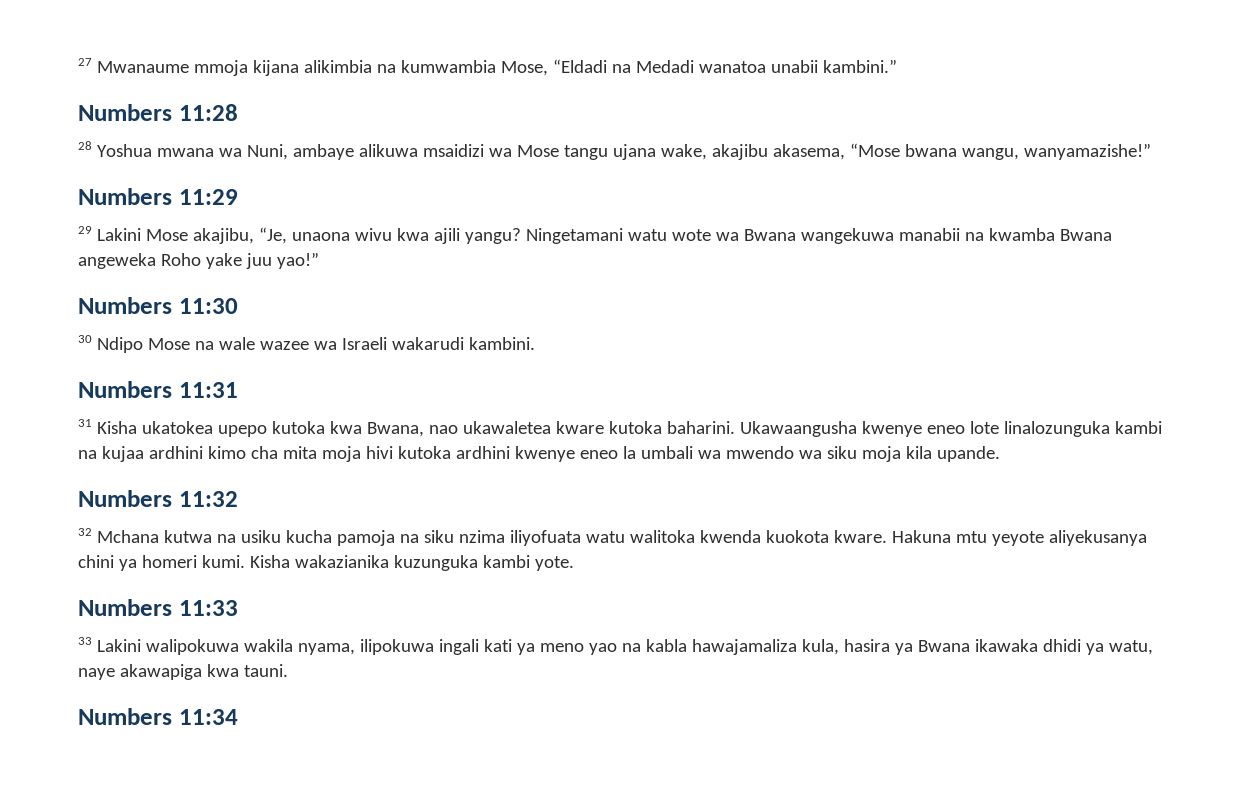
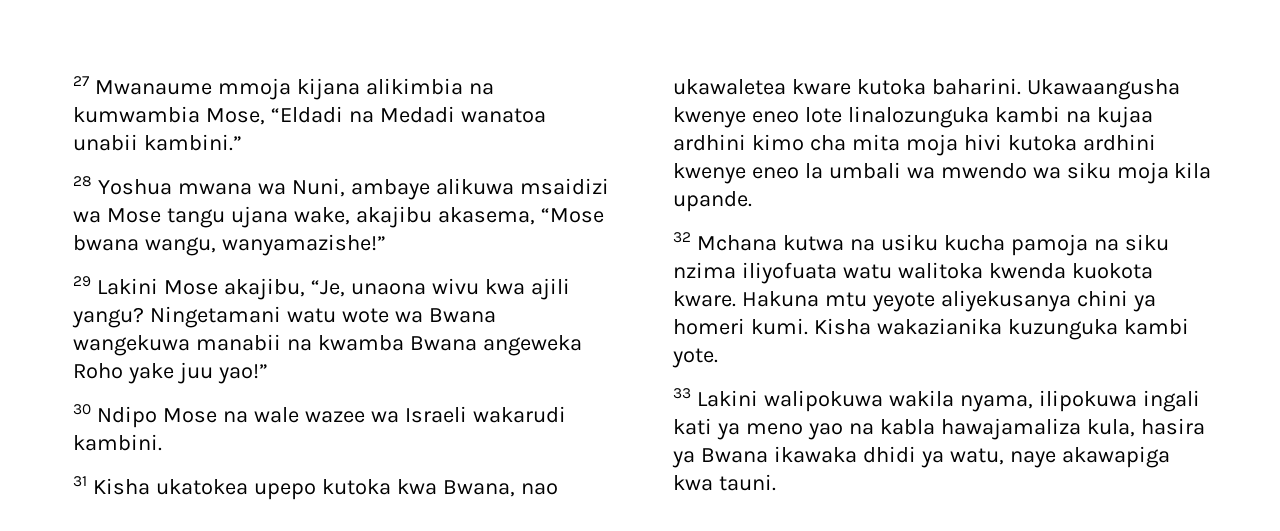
[78,104,238,121] // Numbers 11:28 -> (242, 142) none
[78,188,238,205] // Numbers 11:29 -> (386, 245) none
[78,297,238,314] // Numbers 11:30 -> (268, 374) none
[78,381,238,398] // Numbers 11:31 -> (162, 442) none
[78,490,238,507] // Numbers 11:32 -> (752, 201) none
[78,599,238,616] // Numbers 11:33 -> (718, 358) none
[78,708,238,725] // Numbers 11:34 -> (776, 482) none

